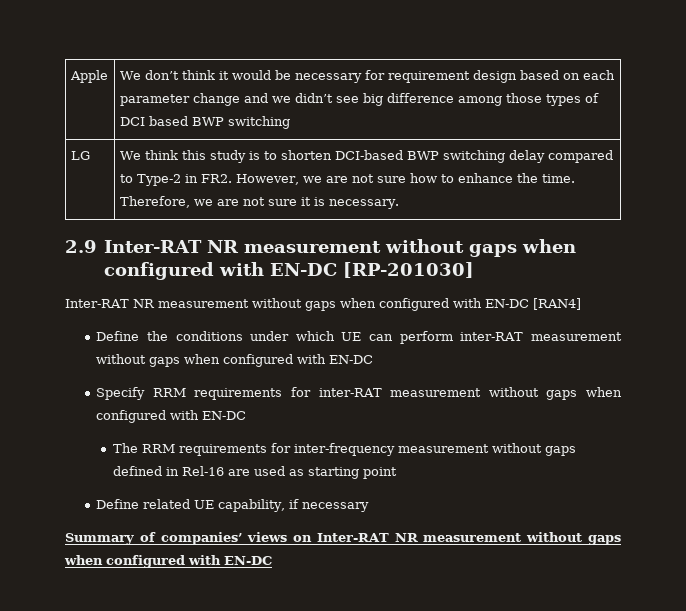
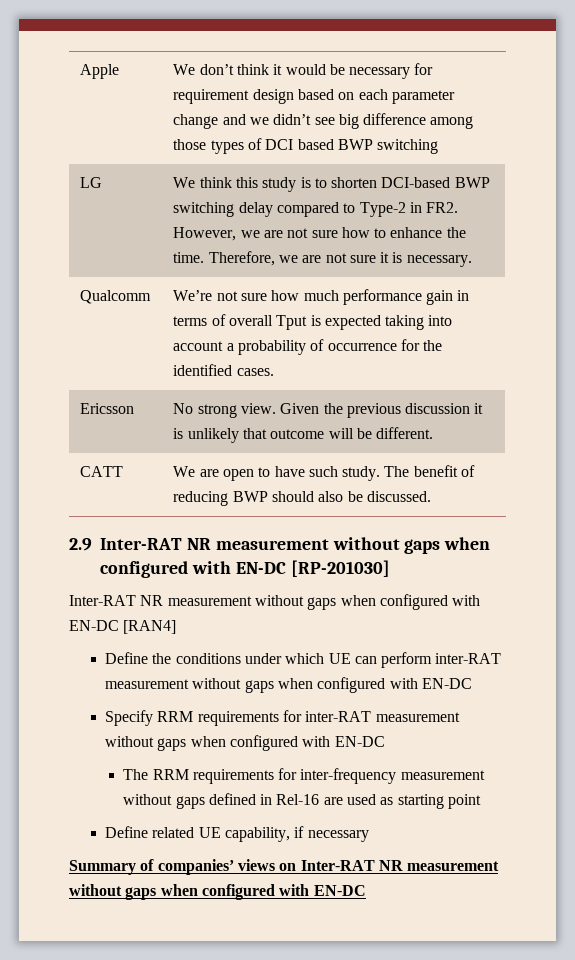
(399, 204) none -> [80,290,152,304] [173,289,470,305] [173,314,453,330] [173,339,443,355] [173,364,274,376] [80,403,135,414] [173,403,484,418] [173,427,434,443] [80,466,124,477] [173,465,476,481] [173,491,431,506] // Qualcomm | We’re not sure how much performance gain in terms of overall Tput is expected taking into account a probability of occurrence for the identified cases. // Ericsson | No strong view. Given the previous discussion it is unlikely that outcome will be different. // CATT | We are open to have such study. The benefit of reducing BWP should also be discussed.

